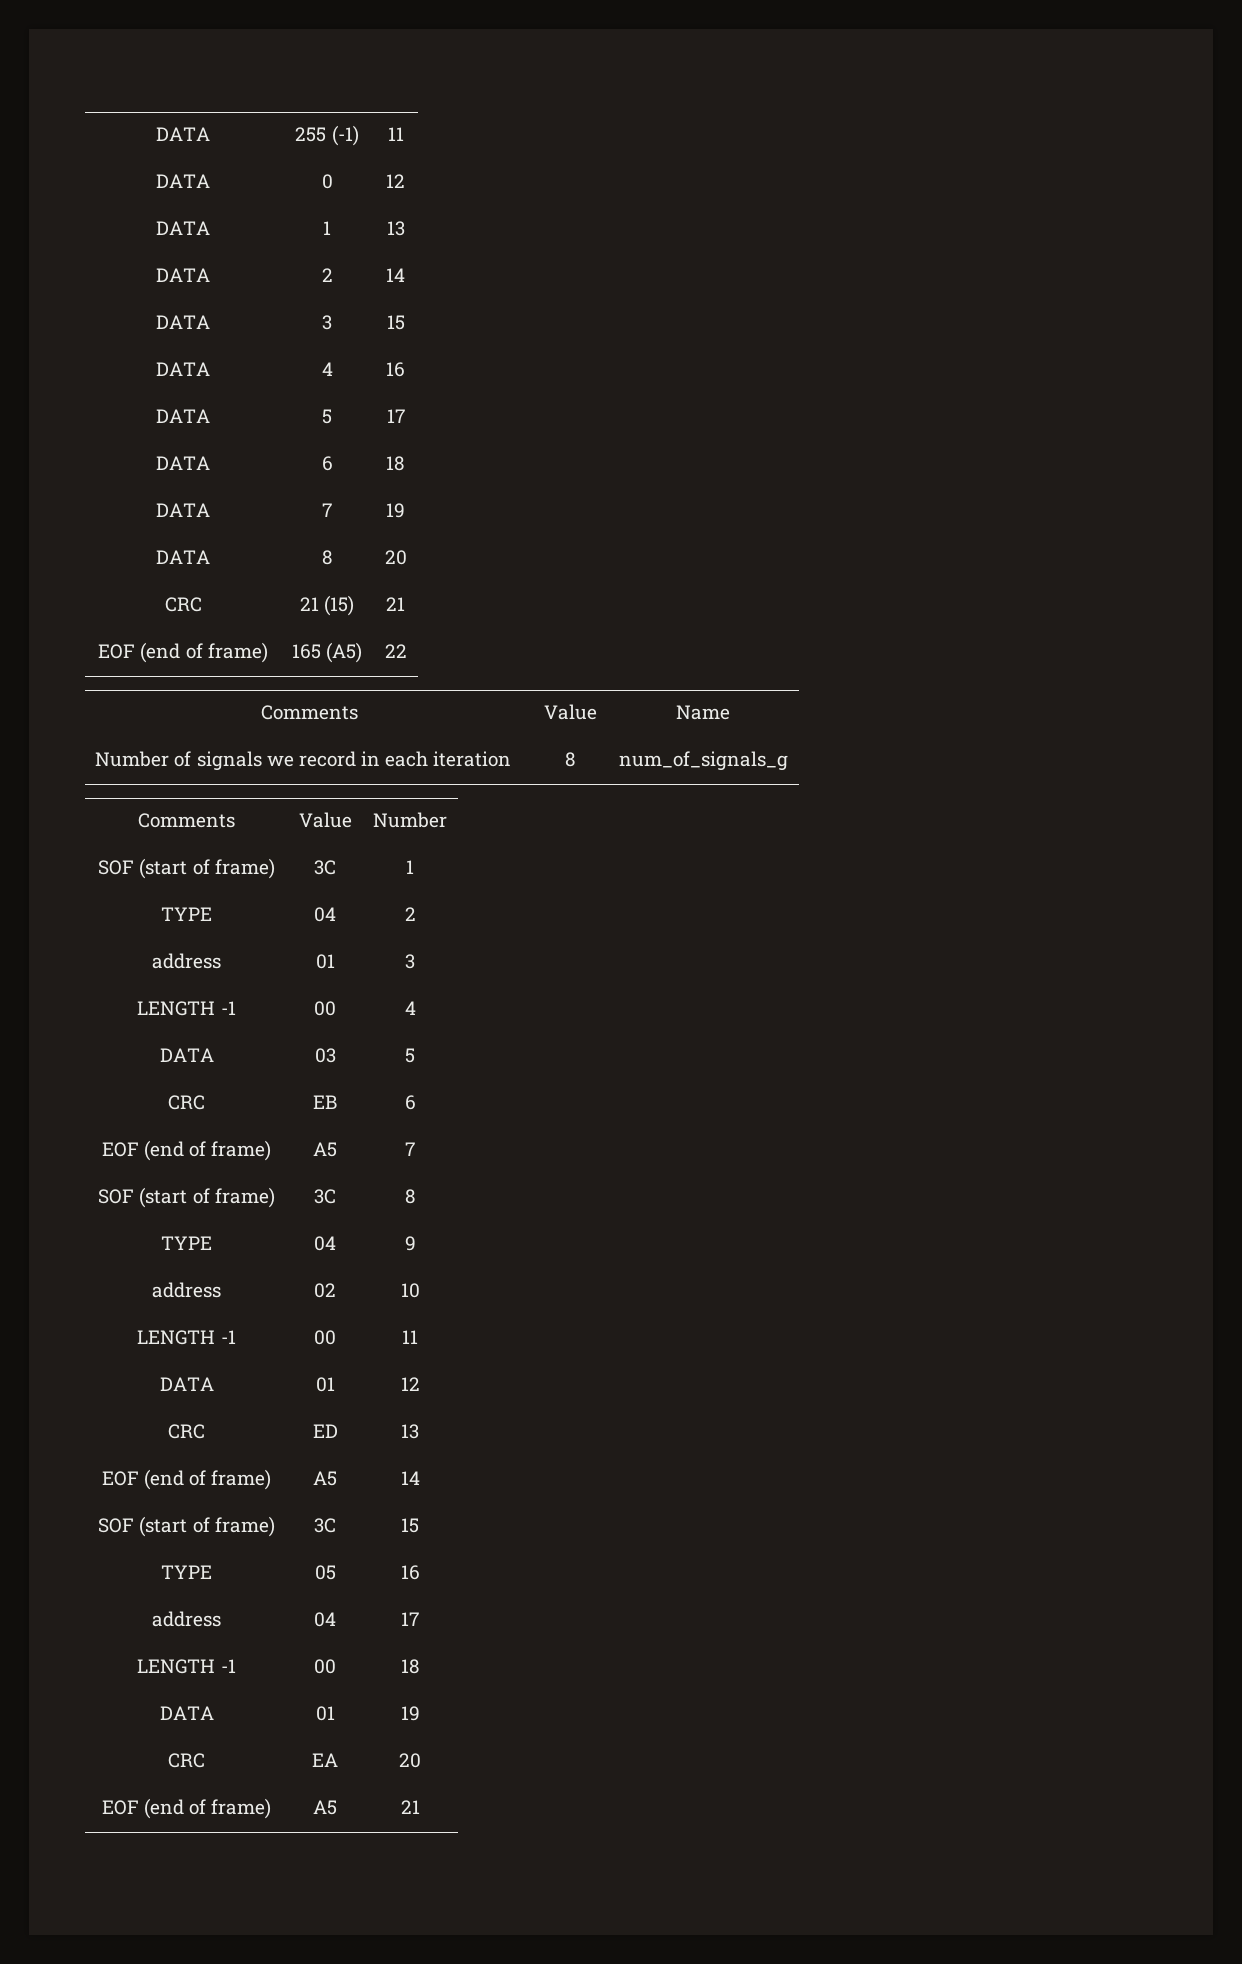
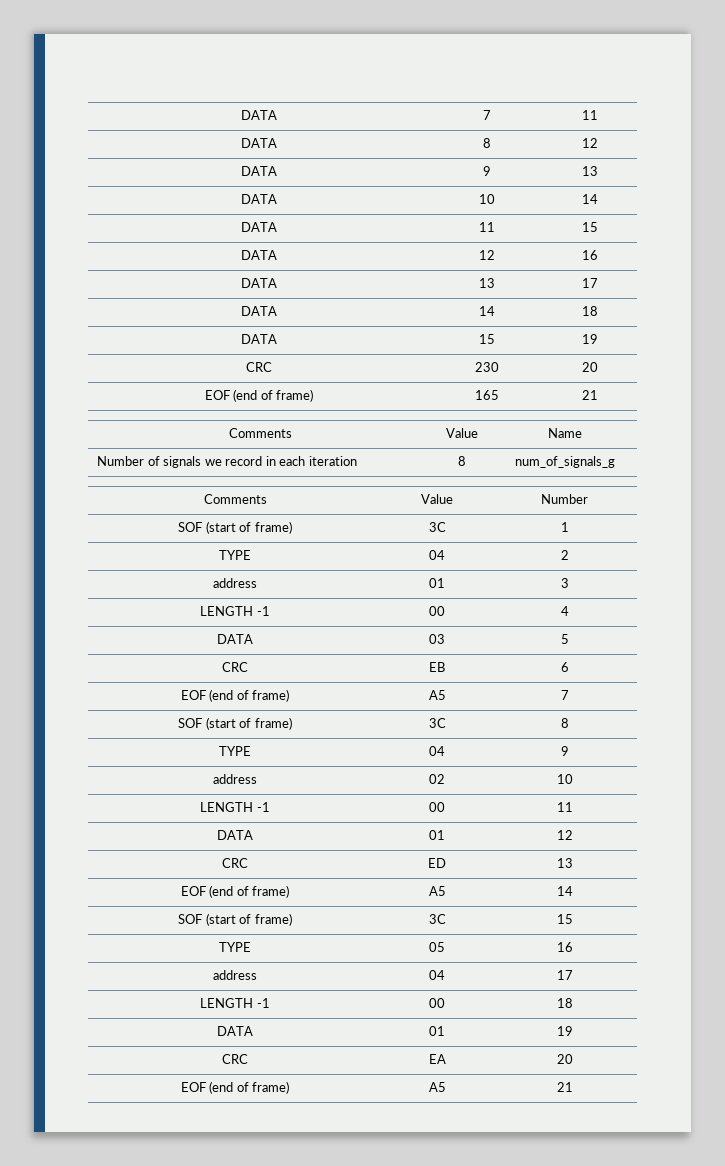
[156,127,210,141] [295,125,359,146] [387,127,404,141] [156,174,210,188] [321,174,333,189] DATA | 255 (-1) | 11 // DATA | 0 -> [241,110,277,120] [482,110,491,120] [582,110,598,120] [241,138,277,148] [482,138,491,148] DATA | 7 | 11 // DATA | 8
[323,221,331,235] 1 -> [482,166,491,176] 9
[321,268,333,282] 2 -> [478,194,495,204] 10
[322,315,332,330] 3 -> [478,222,495,232] 11
[321,362,333,376] 4 -> [478,250,495,260] 12
[322,409,332,424] 5 -> [478,278,495,288] 13
[321,456,333,471] [386,456,405,471] [156,503,210,517] [322,503,332,517] [386,503,405,518] [156,550,210,564] [321,550,333,565] [384,550,407,565] [164,597,202,612] [299,595,355,616] [386,597,405,611] 6 | 18 // DATA | 7 | 19 // DATA | 8 | 20 // CRC | 21 (15) | 21 -> [478,306,495,316] [582,306,598,316] [241,334,277,344] [478,334,495,344] [582,334,598,344] [246,362,272,372] [474,362,499,372] [582,362,598,372] 14 | 18 // DATA | 15 | 19 // CRC | 230 | 20
[326,642,363,663] [384,644,407,658] (A5) | 22 -> [582,390,598,400] | 21

